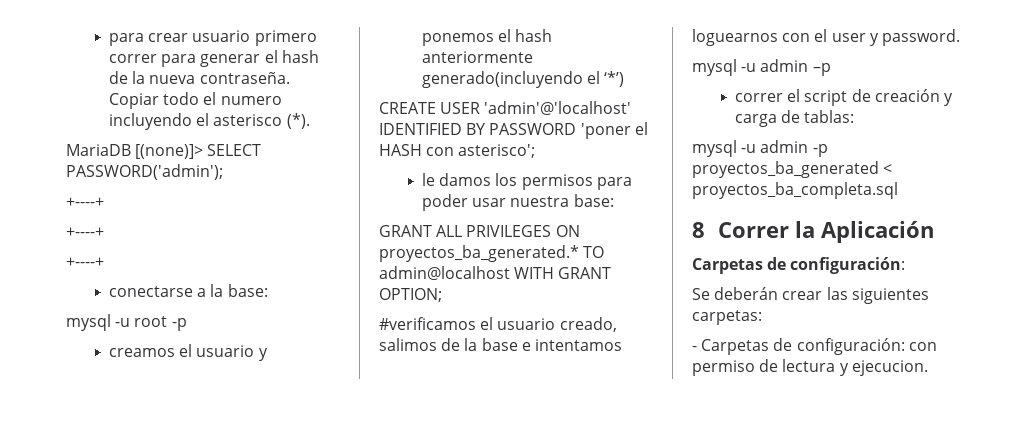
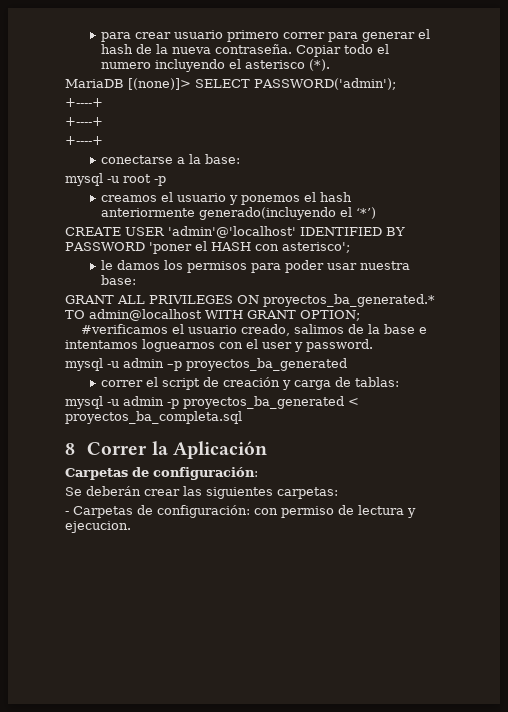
(831, 69) none -> [186,358,347,371] proyectos_ba_generated

